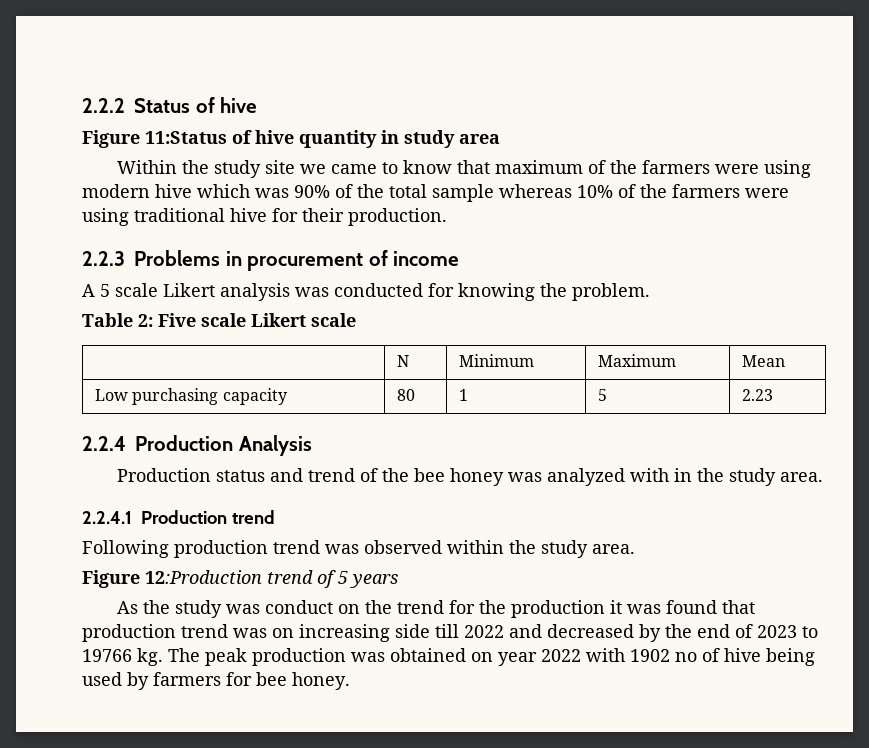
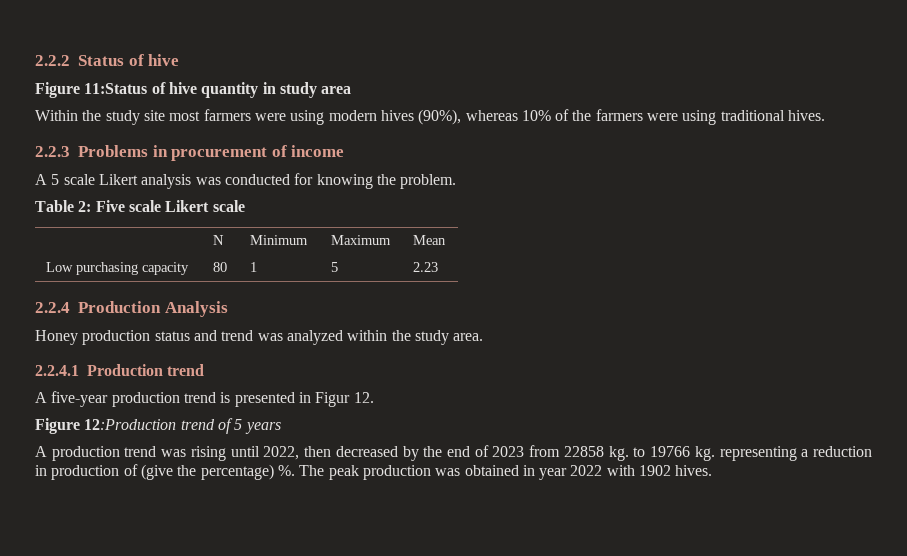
[300,160,812,178] [82,184,494,202] we came to know that maximum of the farmers were using modern hive which was 90% of the total sample -> [169,109,462,125] most farmers were using modern hives (90%),
[230,208,447,226] hive for their production. -> [788,110,826,121] hives.
[117,468,212,482] Production -> [35,330,151,345] Honey production
[360,468,693,486] of the bee honey was analyzed with in -> [257,330,388,345] was analyzed within
[82,540,635,558] Following production trend was observed within the study area. -> [35,391,374,407] A five-year production trend is presented in Figur 12.
[117,600,756,618] [82,624,542,642] As the study was conduct on the trend for the production it was found that production trend was on increasing side till 2022 and -> [35,446,332,461] A production trend was rising until 2022, then
[802,626,818,638] [82,648,163,666] to 19766 kg. -> [529,445,873,461] [35,464,295,480] from 22858 kg. to 19766 kg. representing a reduction in production of (give the percentage) %.
[471,652,493,662] on -> [522,465,535,476] in
[675,648,815,666] [82,672,350,690] no of hive being used by farmers for bee honey. -> [675,465,713,476] hives.

